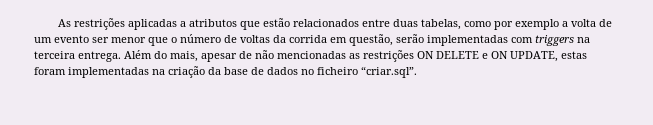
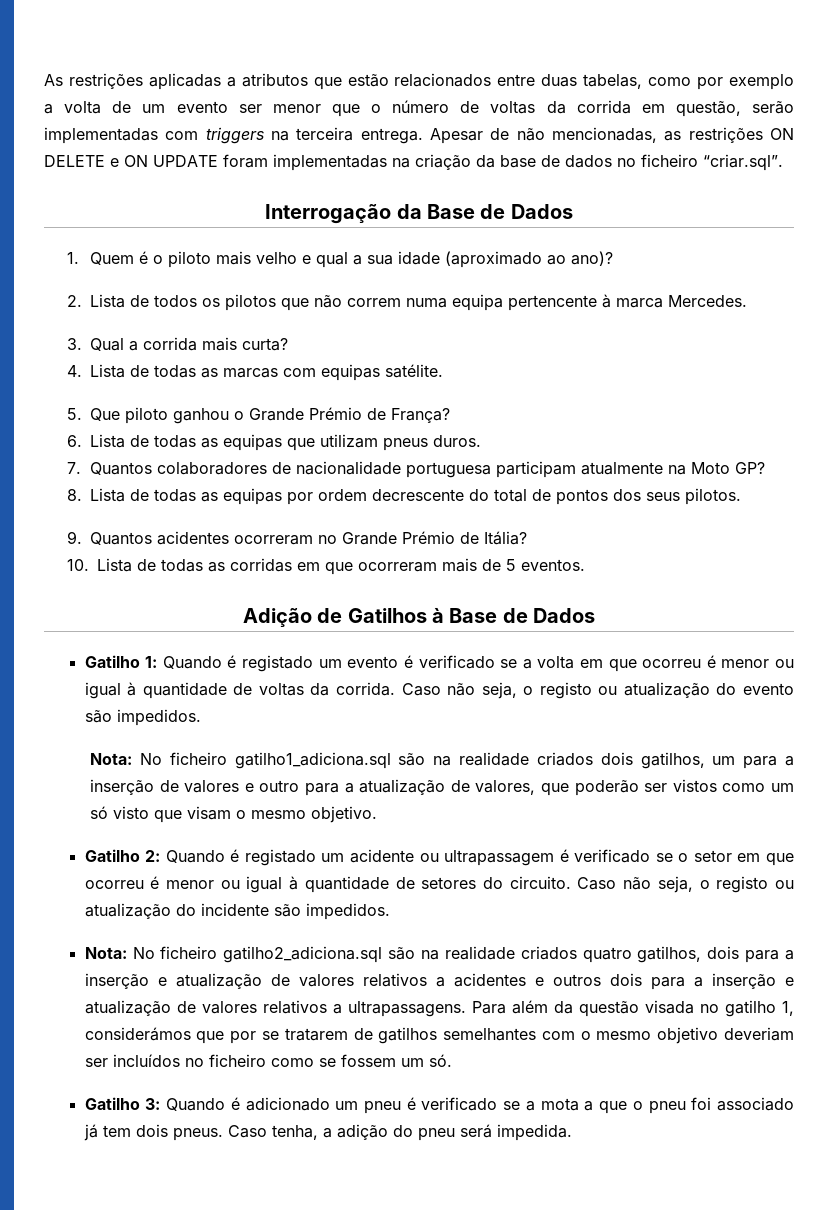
[124,50,237,62] Além do mais, apesar -> [430,128,483,144] Apesar
[277,51,346,59] mencionadas -> [552,127,657,143] mencionadas,
[510,51,587,62] UPDATE, estas -> [153,155,218,167] UPDATE
(417, 72) none -> [265,204,573,224] [67,251,614,268] [67,294,748,311] [67,337,289,351] [67,364,444,381] [67,407,451,424] [67,434,482,451] [67,461,766,478] [67,488,742,505] [67,531,528,545] [67,558,586,575] [242,607,596,627] [84,655,794,672] [84,682,794,699] [84,709,201,726] [90,752,794,769] [90,779,795,796] [90,806,378,823] [84,849,794,866] [84,876,794,893] [84,903,390,920] [84,946,795,963] [84,973,795,990] [84,1000,794,1017] [84,1027,795,1044] [84,1054,452,1067] [84,1097,795,1114] [83,1124,572,1141] // Interrogação da Base de Dados // 1. Quem é o piloto mais velho e qual a sua idade (aproximado ao ano)? // 2. Lista de todos os pilotos que não correm numa equipa pertencente à marca Mercedes. // 3. Qual a corrida mais curta? // 4. Lista de todas as marcas com equipas satélite. // 5. Que piloto ganhou o Grande Prémio de França? // 6. Lista de todas as equipas que utilizam pneus duros. // 7. Quantos colaboradores de nacionalidade portuguesa participam atualmente na Moto GP? // 8. Lista de todas as equipas por ordem decrescente do total de pontos dos seus pilotos. // 9. Quantos acidentes ocorreram no Grande Prémio de Itália? // 10. Lista de todas as corridas em que ocorreram mais de 5 eventos. // Adição de Gatilhos à Base de Dados // Gatilho 1: Quando é registado um evento é verificado se a volta em que ocorreu é menor ou igual à quantidade de voltas da corrida. Caso não seja, o registo ou atualização do evento são impedidos. // Nota: No ficheiro gatilho1_adiciona.sql são na realidade criados dois gatilhos, um para a inserção de valores e outro para a atualização de valores, que poderão ser vistos como um só visto que visam o mesmo objetivo. // Gatilho 2: Quando é registado um acidente ou ultrapassagem é verificado se o setor em que ocorreu é menor ou igual à quantidade de setores do circuito. Caso não seja, o registo ou atualização do incidente são impedidos. // Nota: No ficheiro gatilho2_adiciona.sql são na realidade criados quatro gatilhos, dois para a inserção e atualização de valores relativos a acidentes e outros dois para a inserção e atualização de valores relativos a ultrapassagens. Para além da questão visada no gatilho 1, considerámos que por se tratarem de gatilhos semelhantes com o mesmo objetivo deveriam ser incluídos no ficheiro como se fossem um só. // Gatilho 3: Quando é adicionado um pneu é verificado se a mota a que o pneu foi associado já tem dois pneus. Caso tenha, a adição do pneu será impedida.

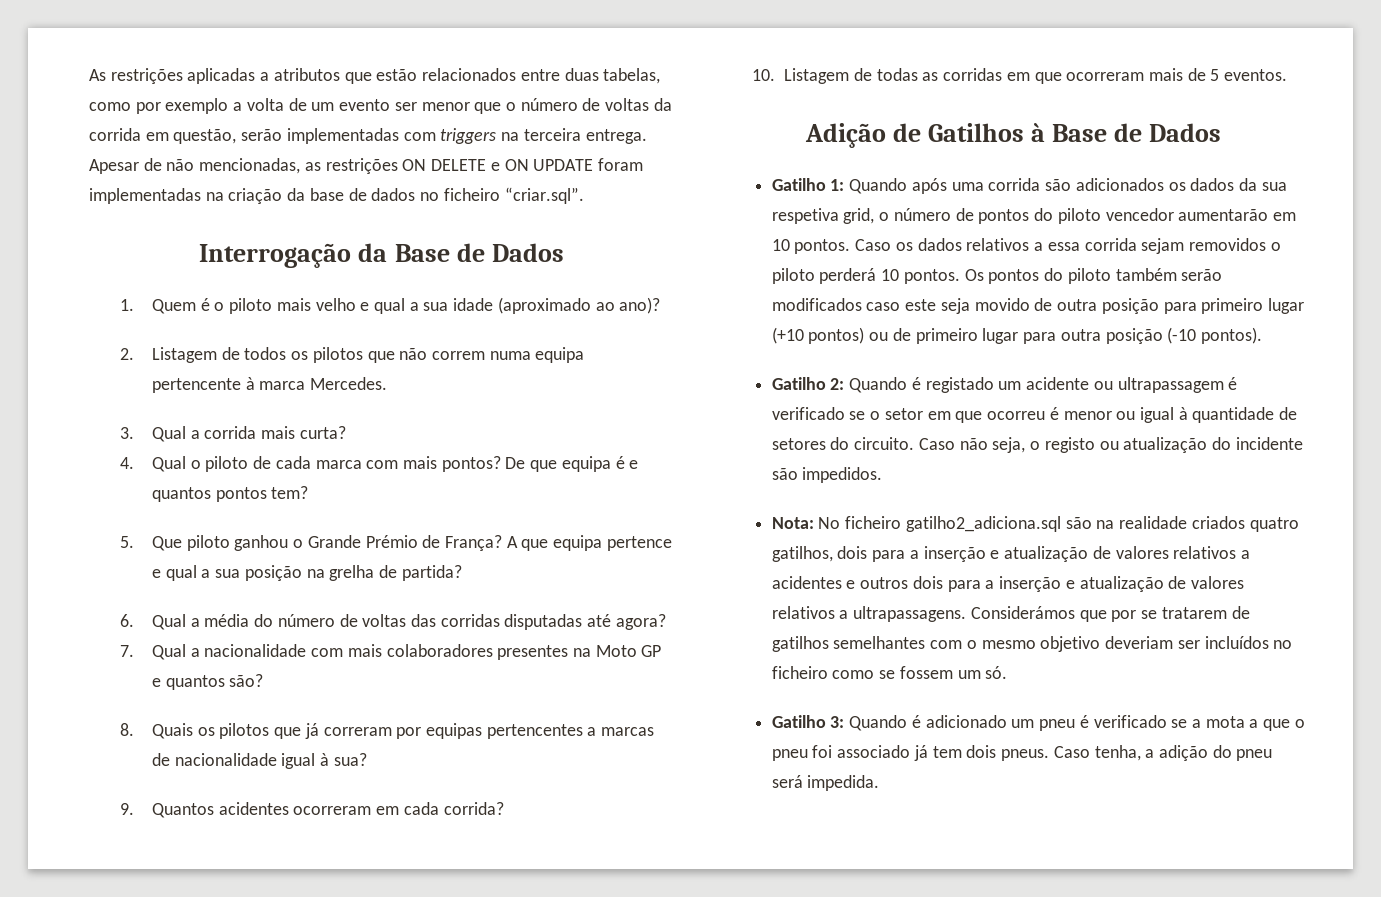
[90,294,126,308] Lista -> [151,347,217,363] Listagem
[90,364,444,381] Lista de todas as marcas com equipas satélite. -> [151,456,639,472] [151,486,309,502] Qual o piloto de cada marca com mais pontos? De que equipa é e quantos pontos tem?
[67,434,482,451] [67,461,766,478] [67,488,742,505] // 6. Lista de todas as equipas que utilizam pneus duros. // 7. Quantos colaboradores de nacionalidade portuguesa participam atualmente na Moto GP? // 8. Lista de todas as equipas por ordem decrescente do total de pontos dos seus pilotos. -> [506,535,672,551] [151,565,462,581] [120,614,666,630] [120,644,662,660] [151,674,264,690] [120,723,655,739] [151,753,367,769] A que equipa pertence e qual a sua posição na grelha de partida? // 6. Qual a média do número de voltas das corridas disputadas até agora? // 7. Qual a nacionalidade com mais colaboradores presentes na Moto GP e quantos são? // 8. Quais os pilotos que já correram por equipas pertencentes a marcas de nacionalidade igual à sua?
[318,531,528,545] no Grande Prémio de Itália? -> [376,802,504,815] em cada corrida?
[97,558,133,572] Lista -> [784,68,850,84] Listagem
[227,655,794,672] [84,682,794,699] [84,709,201,726] [90,752,794,769] [90,779,795,796] [90,806,378,823] é registado um evento é verificado se a volta em que ocorreu é menor ou igual à quantidade de voltas da corrida. Caso não seja, o registo ou atualização do evento são impedidos. // Nota: No ficheiro gatilho1_adiciona.sql são na realidade criados dois gatilhos, um para a inserção de valores e outro para a atualização de valores, que poderão ser vistos como um só visto que visam o mesmo objetivo. -> [911,178,1287,194] [771,208,1296,224] [771,238,1281,254] [771,268,1223,284] [771,298,1304,314] [771,327,1262,344] após uma corrida são adicionados os dados da sua respetiva grid, o número de pontos do piloto vencedor aumentarão em 10 pontos. Caso os dados relativos a essa corrida sejam removidos o piloto perderá 10 pontos. Os pontos do piloto também serão modificados caso este seja movido de outra posição para primeiro lugar (+10 pontos) ou de primeiro lugar para outra posição (-10 pontos).
[471,1000,794,1017] [84,1027,191,1041] Para além da questão visada no gatilho 1, considerámos -> [970,606,1075,619] Considerámos

